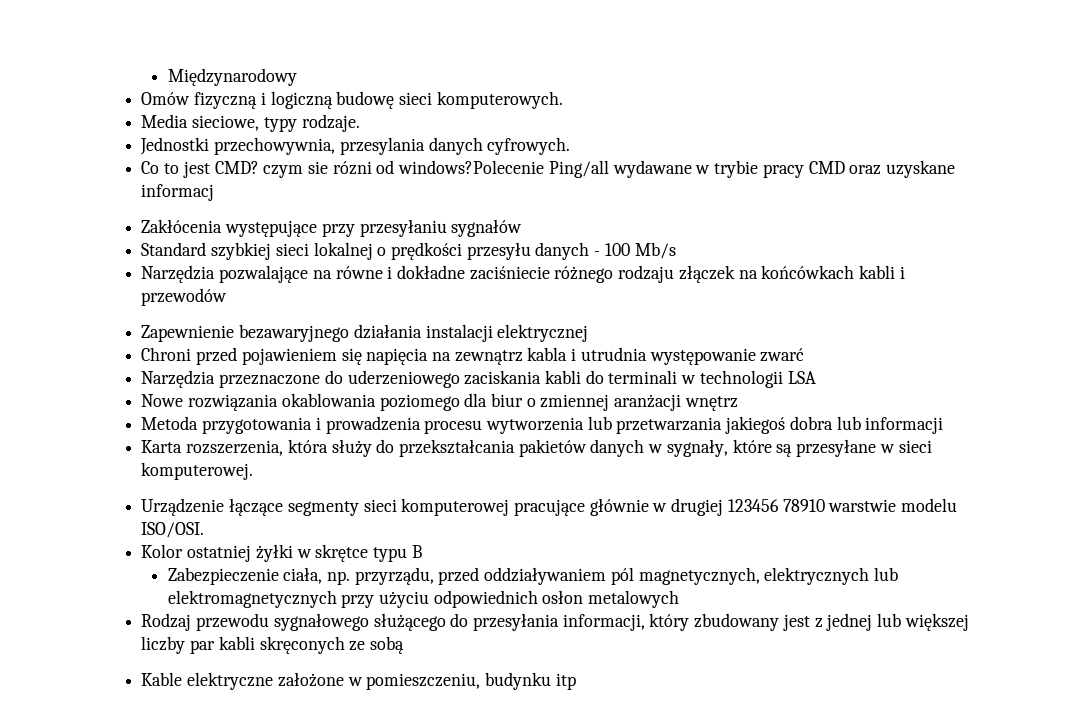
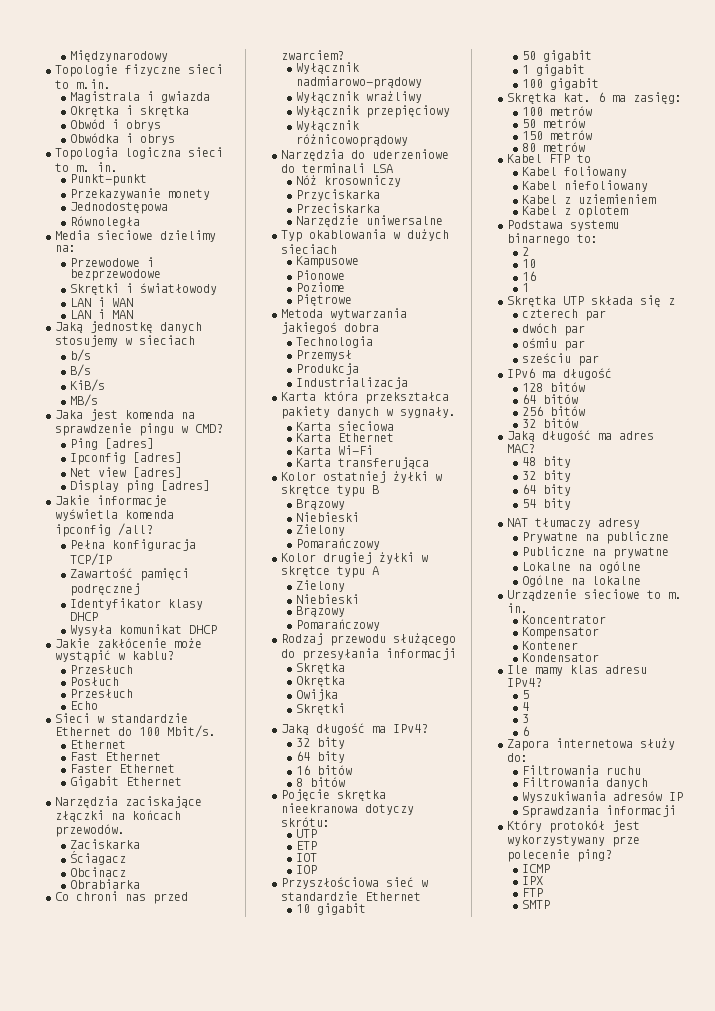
[141,91,563,109] [141,114,360,132] [140,137,571,155] [141,160,956,178] [141,184,215,201] [141,219,523,237] [141,242,676,260] [141,265,905,283] [141,288,228,306] [141,324,589,342] [141,347,805,365] [141,370,816,388] [141,393,738,411] [141,416,944,434] [141,439,932,457] [141,462,254,480] [141,498,958,516] [141,522,205,538] Omów fizyczną i logiczną budowę sieci komputerowych. // Media sieciowe, typy rodzaje. // Jednostki przechowywnia, przesylania danych cyfrowych. // Co to jest CMD? czym sie rózni od windows?Polecenie Ping/all wydawane w trybie pracy CMD oraz uzyskane informacj // Zakłócenia występujące przy przesyłaniu sygnałów // Standard szybkiej sieci lokalnej o prędkości przesyłu danych - 100 Mb/s // Narzędzia pozwalające na równe i dokładne zaciśniecie różnego rodzaju złączek na końcówkach kabli i przewodów // Zapewnienie bezawaryjnego działania instalacji elektrycznej // Chroni przed pojawieniem się napięcia na zewnątrz kabla i utrudnia występowanie zwarć // Narzędzia przeznaczone do uderzeniowego zaciskania kabli do terminali w technologii LSA // Nowe rozwiązania okablowania poziomego dla biur o zmiennej aranżacji wnętrz // Metoda przygotowania i prowadzenia procesu wytworzenia lub przetwarzania jakiegoś dobra lub informacji // Karta rozszerzenia, która służy do przekształcania pakietów danych w sygnały, które są przesyłane w sieci komputerowej. // Urządzenie łączące segmenty sieci komputerowej pracujące głównie w drugiej 123456 78910 warstwie modelu ISO/OSI. -> [55,64,224,77] [55,79,112,89] [69,91,210,103] [69,105,189,117] [69,119,161,131] [69,133,175,145] [55,147,224,160] [55,162,119,172] [69,174,147,186] [69,188,210,200] [69,202,168,214] [69,216,140,228] [55,230,217,242] [55,245,77,252] [69,257,154,267] [69,269,161,281] [69,283,217,295] [69,297,133,307] [69,309,133,319] [55,321,203,333] [55,335,196,347] [69,349,91,362] [69,364,91,377] [69,379,105,392] [69,394,98,407] [55,409,196,421] [55,423,224,436] [69,438,154,450] [69,452,182,465] [69,467,182,478] [69,480,210,493] [55,495,168,507] [55,509,175,521] [55,523,154,537] [69,539,196,551] [69,553,112,566] [69,568,189,581] [69,583,140,596] [69,598,203,610] [69,612,98,621] [69,624,217,636] [55,638,203,648] [55,650,175,663] [69,665,133,674] [69,677,119,686] [69,689,133,698] [69,701,98,710] [55,713,189,723] [55,725,217,738] [69,740,126,749] [69,752,161,761] [69,764,175,773] [69,776,182,788] [55,796,203,808] [55,810,182,822] [55,824,126,837] [69,839,140,849] [69,851,126,865] [69,867,126,877] [69,879,140,889] [55,891,189,904] [281,50,345,60] [295,62,359,74] [295,76,422,89] [295,91,422,103] [295,105,450,118] [295,120,359,132] [295,134,408,147] [281,149,450,161] [281,163,394,173] [295,175,401,187] [295,189,380,201] [295,203,380,213] [295,215,443,227] [281,229,450,242] [281,244,338,254] [295,256,359,268] [295,270,345,280] [295,282,345,292] [295,294,352,306] [281,308,408,320] [281,322,380,334] [295,336,373,348] [295,350,352,361] [295,363,359,375] [295,377,408,389] [281,391,450,404] [281,406,457,419] [295,421,394,431] [295,433,394,442] [295,445,373,455] [295,457,429,469] Topologie fizyczne sieci to m.in. // Magistrala i gwiazda // Okrętka i skrętka // Obwód i obrys // Obwódka i obrys // Topologia logiczna sieci to m. in. // Punkt-punkt // Przekazywanie monety // Jednodostępowa // Równoległa // Media sieciowe dzielimy na: // Przewodowe i bezprzewodowe // Skrętki i światłowody // LAN i WAN // LAN i MAN // Jaką jednostkę danych stosujemy w sieciach // b/s // B/s // KiB/s // MB/s // Jaka jest komenda na sprawdzenie pingu w CMD? // Ping [adres] // Ipconfig [adres] // Net view [adres] // Display ping [adres] // Jakie informacje wyświetla komenda ipconfig /all? // Pełna konfiguracja TCP/IP // Zawartość pamięci podręcznej // Identyfikator klasy DHCP // Wysyła komunikat DHCP // Jakie zakłócenie może wystąpić w kablu? // Przesłuch // Posłuch // Przesłuch // Echo // Sieci w standardzie Ethernet do 100 Mbit/s. // Ethernet // Fast Ethernet // Faster Ethernet // Gigabit Ethernet // Narzędzia zaciskające złączki na końcach przewodów. // Zaciskarka // Ściagacz // Obcinacz // Obrabiarka // Co chroni nas przed zwarciem? // Wyłącznik nadmiarowo-prądowy // Wyłącznik wrażliwy // Wyłącznik przepięciowy // Wyłącznik różnicowoprądowy // Narzędzia do uderzeniowe do terminali LSA // Nóż krosowniczy // Przyciskarka // Przeciskarka // Narzędzie uniwersalne // Typ okablowania w dużych sieciach // Kampusowe // Pionowe // Poziome // Piętrowe // Metoda wytwarzania jakiegoś dobra // Technologia // Przemysł // Produkcja // Industrializacja // Karta która przekształca pakiety danych w sygnały. // Karta sieciowa // Karta Ethernet // Karta Wi-Fi // Karta transferująca
[167,567,899,585] [167,590,680,608] Zabezpieczenie ciała, np. przyrządu, przed oddziaływaniem pól magnetycznych, elektrycznych lub elektromagnetycznych przy użyciu odpowiednich osłon metalowych -> [295,499,345,510] [295,512,359,522] [295,524,345,536] [295,538,380,550] [281,552,429,564] [281,566,380,578] [295,580,345,592] [295,594,359,604] [295,606,345,617] [295,619,380,631] Brązowy // Niebieski // Zielony // Pomarańczowy // Kolor drugiej żyłki w skrętce typu A // Zielony // Niebieski // Brązowy // Pomarańczowy
[273,613,369,631] sygnałowego -> (387, 640) none
[562,613,969,631] [141,636,405,654] [141,672,576,690] informacji, który zbudowany jest z jednej lub większej liczby par kabli skręconych ze sobą // Kable elektryczne założone w pomieszczeniu, budynku itp -> [386,648,457,660] [295,663,345,674] [295,676,345,687] [295,689,338,701] [295,703,345,715] [281,723,429,735] [295,737,345,749] [295,751,345,763] [295,765,352,775] [295,777,345,787] [281,789,387,801] [281,803,415,815] [281,817,331,827] [295,829,317,838] [295,841,317,850] [295,853,317,862] [295,865,317,874] [281,877,429,889] [281,891,422,901] [295,903,366,915] [521,50,592,62] [521,64,585,76] [521,78,599,90] [507,92,683,104] [521,106,592,116] [521,118,585,128] [521,130,592,140] [521,142,585,152] [507,154,592,163] [521,166,627,178] [521,180,648,192] [521,194,656,204] [521,206,628,218] [507,220,620,231] [507,233,599,245] [521,247,529,256] [521,259,536,268] [521,271,536,281] [521,283,529,292] [507,295,676,307] [521,309,606,321] [521,323,585,336] [521,338,585,351] [521,353,599,366] [507,368,613,380] [521,382,585,392] [521,394,578,404] [521,406,585,416] [521,418,578,428] [507,430,655,442] [507,444,536,453] [521,456,571,468] [521,470,571,482] [521,484,571,496] [521,498,571,510] [507,518,641,529] [521,531,669,544] [521,546,669,559] [521,561,641,573] [521,575,641,587] [507,589,683,601] [507,603,529,613] [521,615,606,624] [521,627,599,639] [521,641,578,650] [521,653,599,662] [507,665,648,676] [507,678,543,687] [521,690,529,699] [521,702,529,711] [521,714,529,723] [521,726,529,736] [507,738,676,751] [507,753,529,762] [521,765,641,775] [521,777,648,789] [521,791,683,803] [521,805,676,818] [507,820,641,833] [507,835,641,847] [507,849,613,862] [521,864,550,873] [521,876,543,885] [521,888,543,897] [521,900,550,909] informacji // Skrętka // Okrętka // Owijka // Skrętki // Jaką długość ma IPv4? // 32 bity // 64 bity // 16 bitów // 8 bitów // Pojęcie skrętka nieekranowa dotyczy skrótu: // UTP // ETP // IOT // IOP // Przyszłościowa sieć w standardzie Ethernet // 10 gigabit // 50 gigabit // 1 gigabit // 100 gigabit // Skrętka kat. 6 ma zasięg: // 100 metrów // 50 metrów // 150 metrów // 80 metrów // Kabel FTP to // Kabel foliowany // Kabel niefoliowany // Kabel z uziemieniem // Kabel z oplotem // Podstawa systemu binarnego to: // 2 // 10 // 16 // 1 // Skrętka UTP składa się z // czterech par // dwóch par // ośmiu par // sześciu par // IPv6 ma długość // 128 bitów // 64 bitów // 256 bitów // 32 bitów // Jaką długość ma adres MAC? // 48 bity // 32 bity // 64 bity // 54 bity // NAT tłumaczy adresy // Prywatne na publiczne // Publiczne na prywatne // Lokalne na ogólne // Ogólne na lokalne // Urządzenie sieciowe to m. in. // Koncentrator // Kompensator // Kontener // Kondensator // Ile mamy klas adresu IPv4? // 5 // 4 // 3 // 6 // Zapora internetowa służy do: // Filtrowania ruchu // Filtrowania danych // Wyszukiwania adresów IP // Sprawdzania informacji // Który protokół jest wykorzystywany prze polecenie ping? // ICMP // IPX // FTP // SMTP

